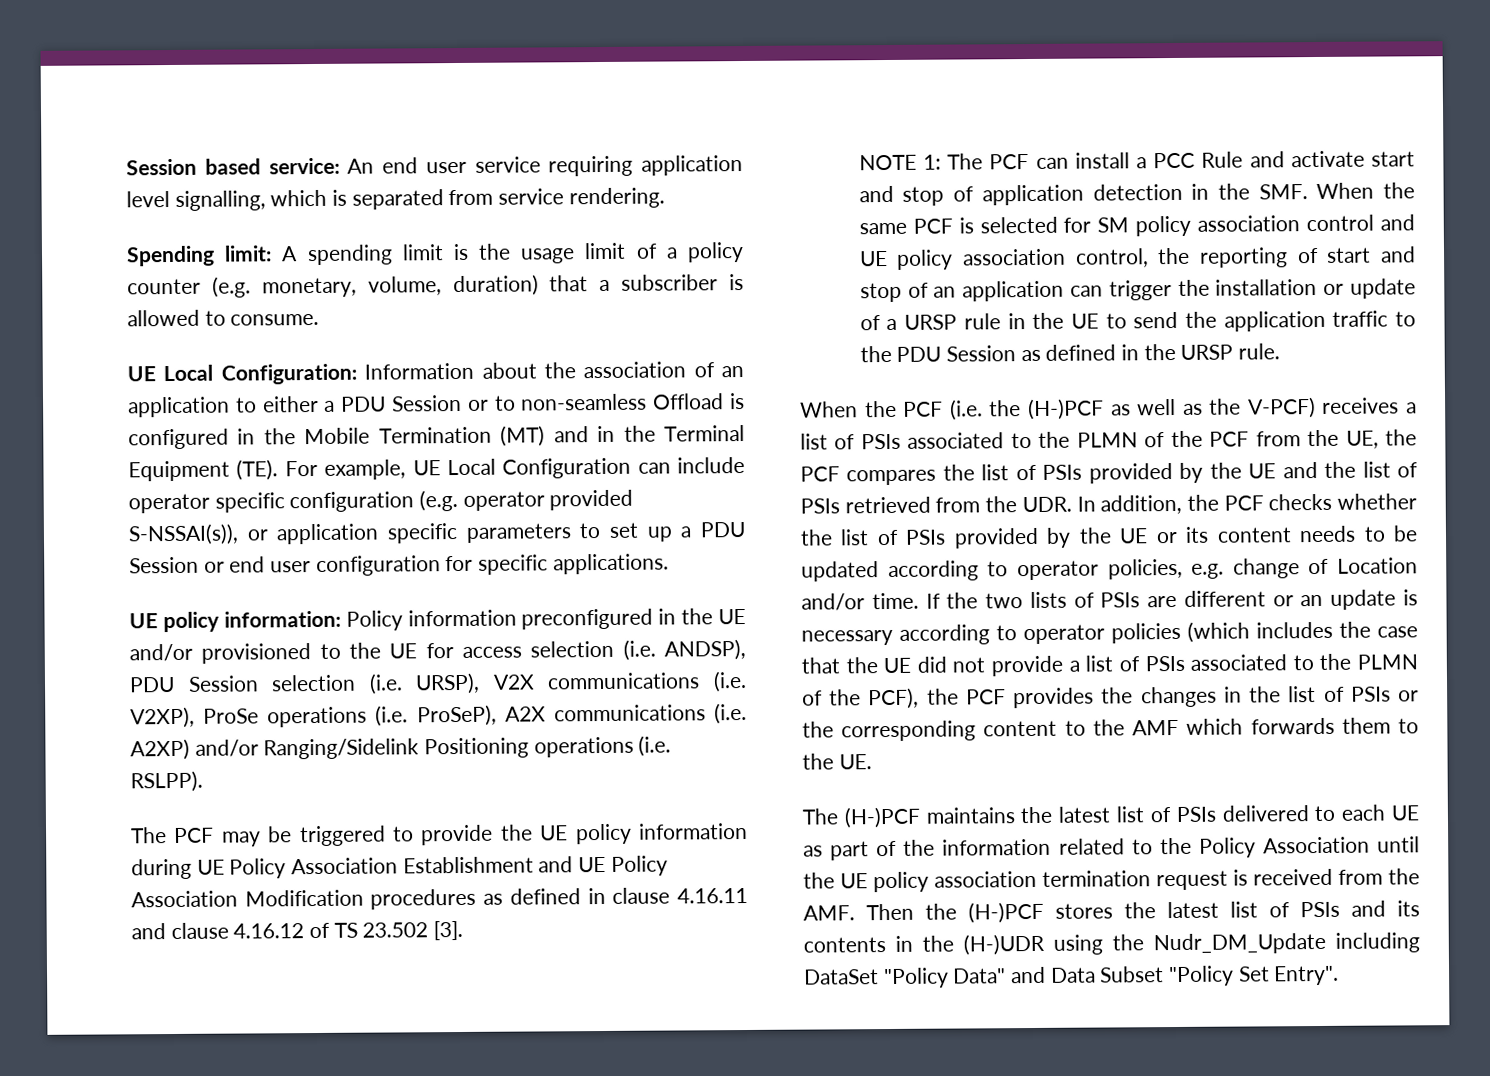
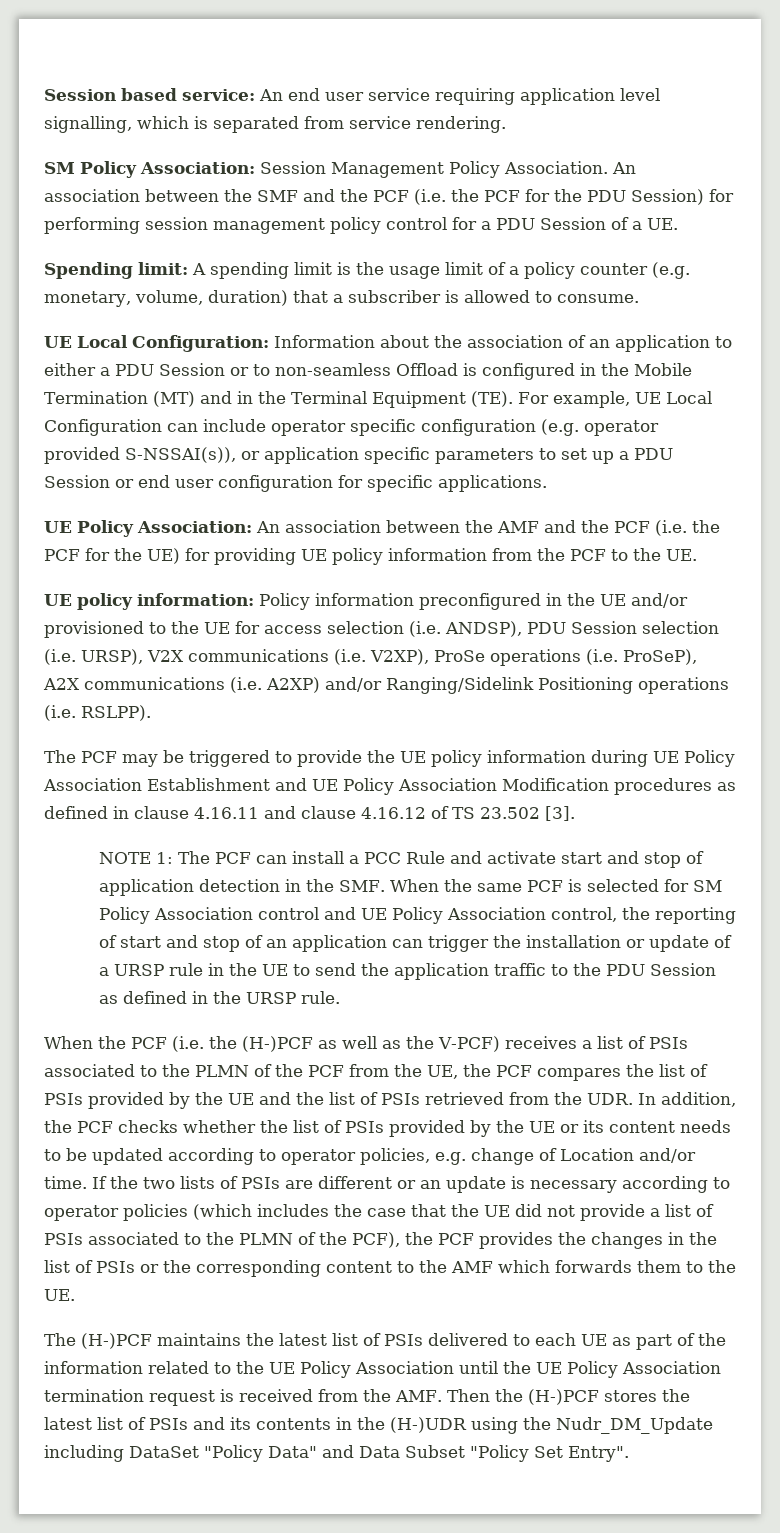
(665, 198) none -> [44,161,636,178] [44,189,734,205] [44,217,678,234] // SM Policy Association: Session Management Policy Association. An association between the SMF and the PCF (i.e. the PCF for the PDU Session) for performing session management policy control for a PDU Session of a UE.
(669, 564) none -> [44,520,720,537] [44,548,697,565] // UE Policy Association: An association between the AMF and the PCF (i.e. the PCF for the UE) for providing UE policy information from the PCF to the UE.
[1135,215,1301,237] policy association -> [98,907,253,924] Policy Association
[896,248,1067,270] policy association -> [391,907,546,924] Policy Association
(1192, 846) none -> [269,1362,295,1374] UE
[873,870,1037,893] policy association -> [567,1361,721,1378] Policy Association

